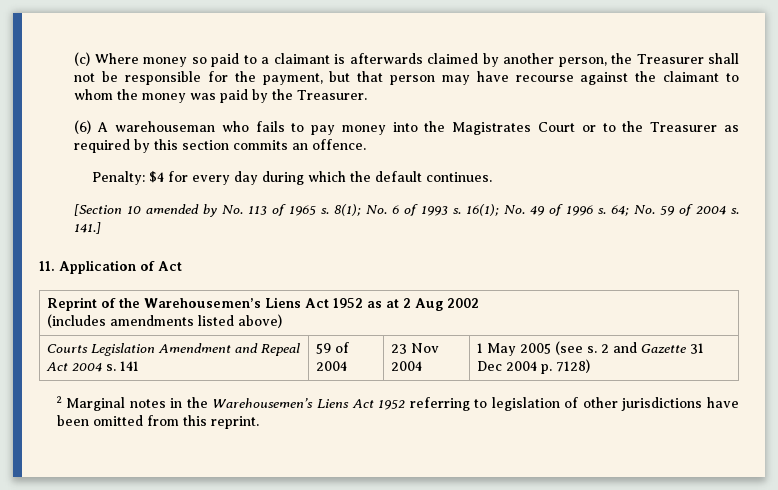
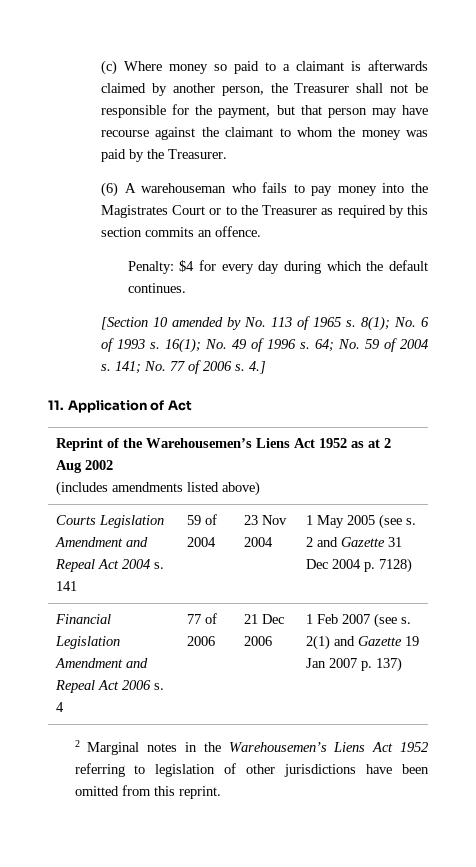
[74,222,102,234] 141.] -> [115,360,267,374] 141; No. 77 of 2006 s. 4.]
(591, 366) none -> [55,614,112,624] [55,636,121,649] [55,658,149,668] [55,680,165,693] [56,702,65,712] [187,613,218,624] [187,636,216,646] [244,614,285,624] [244,636,273,646] [306,613,412,628] [306,635,420,650] [306,657,403,672] // Financial Legislation Amendment and Repeal Act 2006 s. 4 | 77 of 2006 | 21 Dec 2006 | 1 Feb 2007 (see s. 2(1) and Gazette 19 Jan 2007 p. 137)

